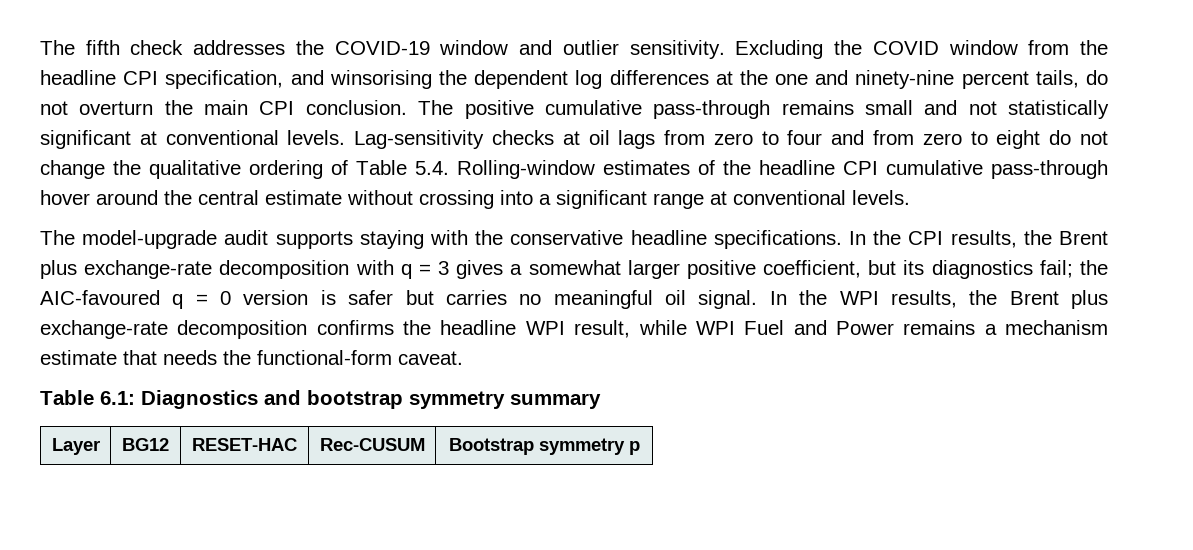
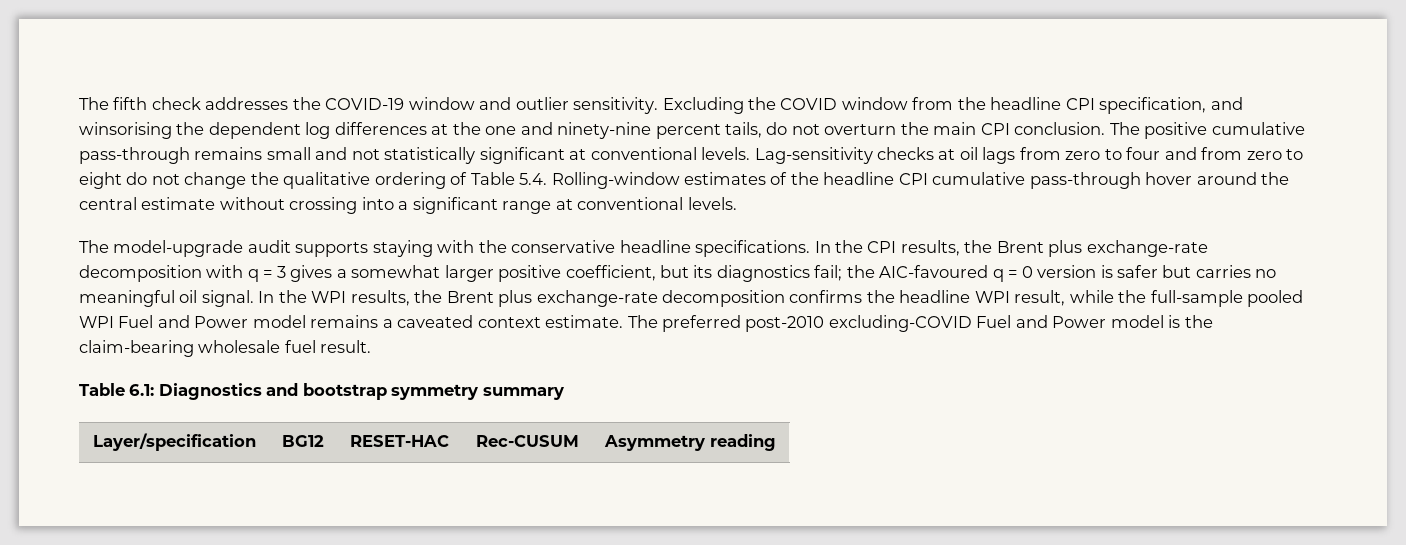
(687, 327) none -> [1118,290,1304,307] the full-sample pooled
(894, 328) none -> [252,315,306,328] model
[1005,320,1109,335] [40,350,463,365] mechanism estimate that needs the functional-form caveat. -> [397,315,1213,332] [79,340,372,357] caveated context estimate. The preferred post-2010 excluding-COVID Fuel and Power model is the claim-bearing wholesale fuel result.
[51,438,100,455] Layer -> [92,433,256,451] Layer/specification
[448,438,640,455] Bootstrap symmetry p -> [604,434,776,451] Asymmetry reading

